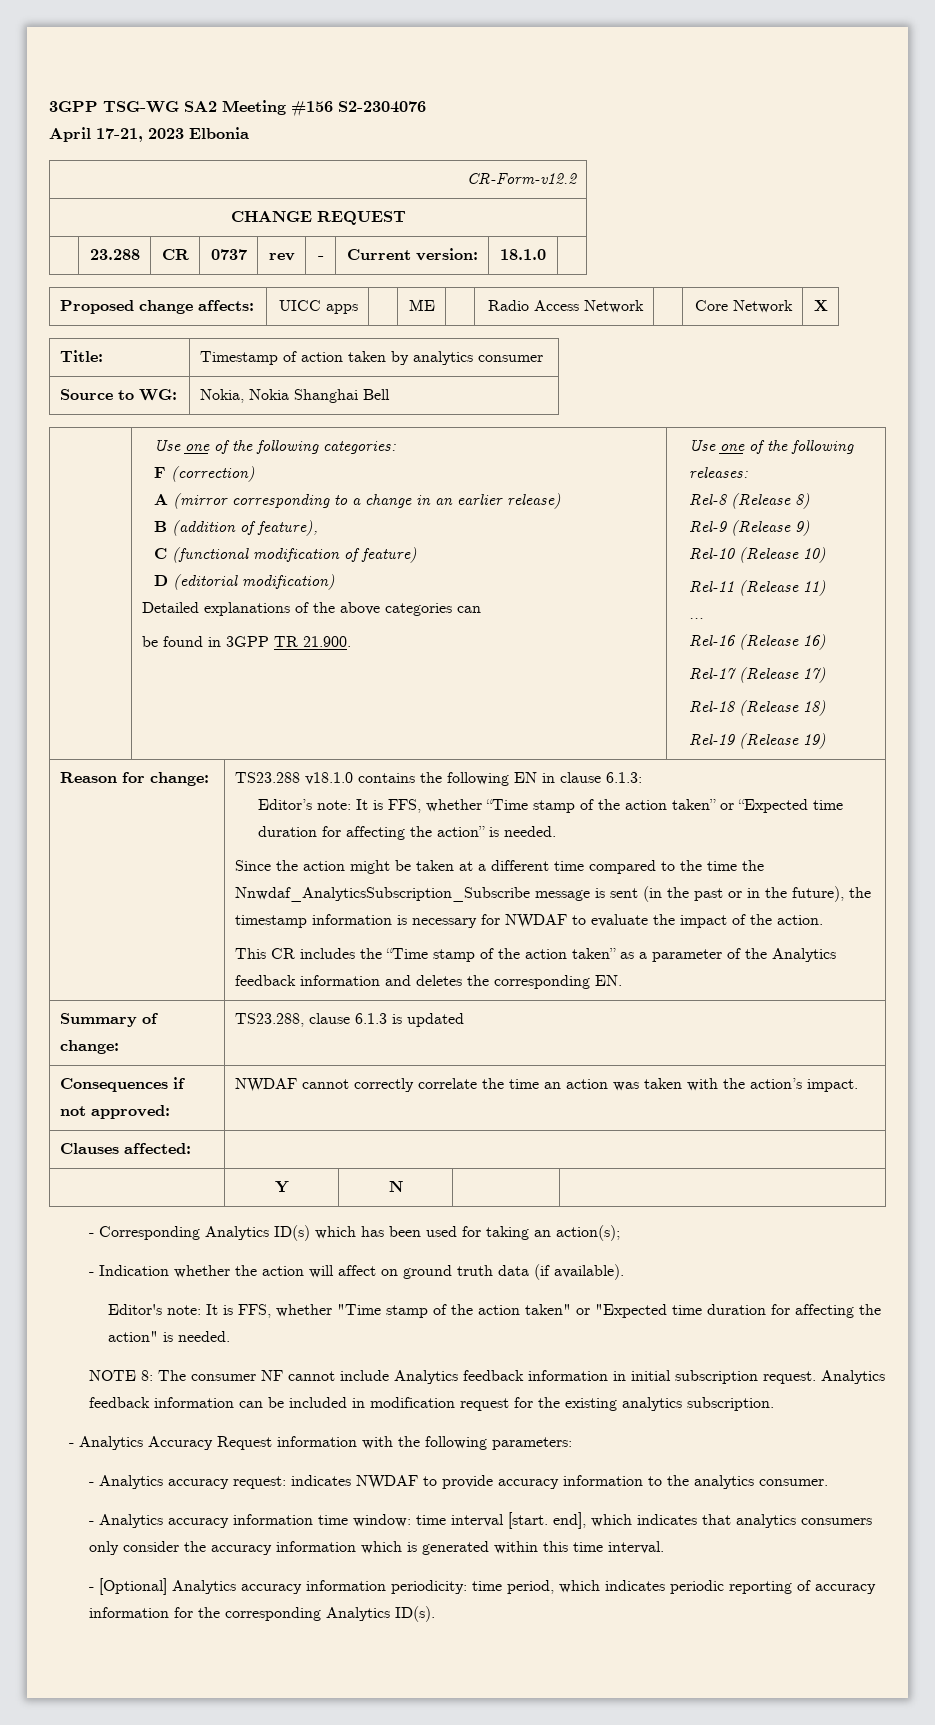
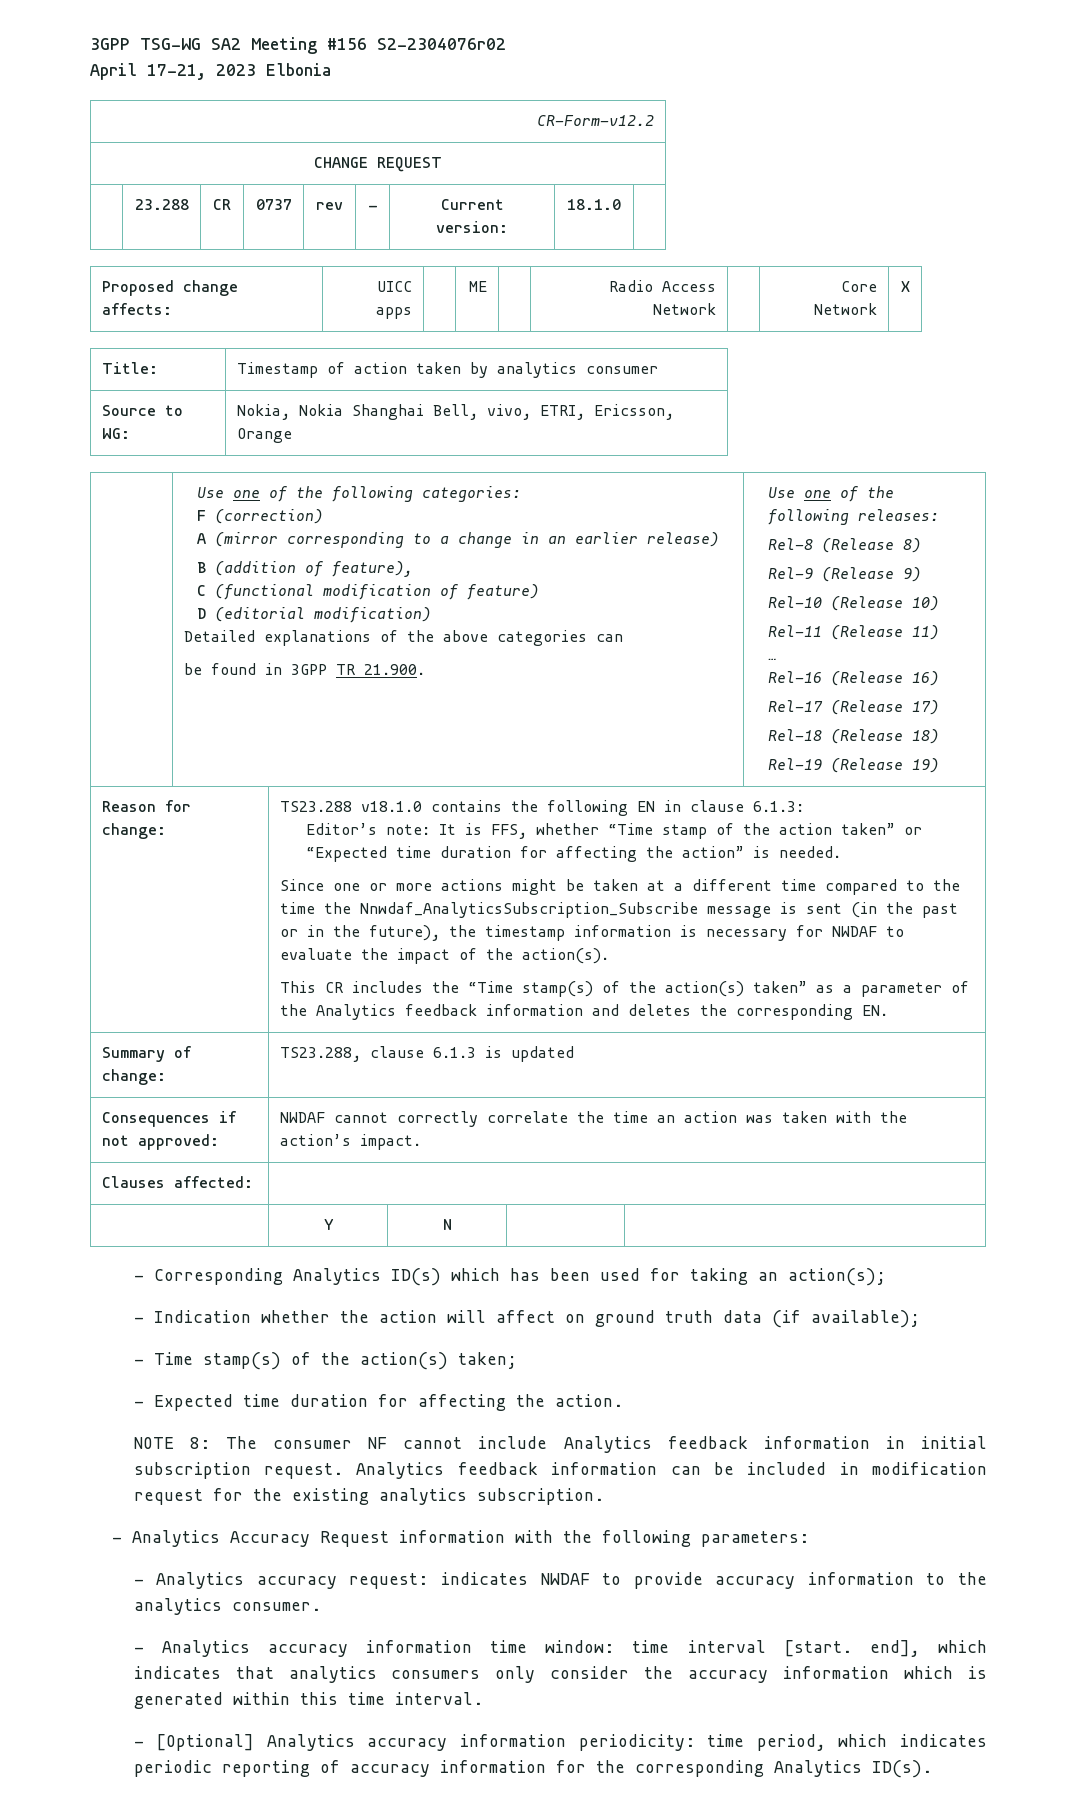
[338,101,426,113] S2-2304076 -> [377,38,506,50] S2-2304076r02
[362,389,390,400] Bell -> [432,404,674,420] [236,428,292,443] Bell, vivo, ETRI, Ericsson, Orange
[275,860,345,871] the action -> [332,879,503,891] one or more actions
[776,915,823,925] action. -> [521,948,609,964] action(s).
[432,948,567,962] stamp of the action -> [521,981,744,997] stamp(s) of the action(s)
[553,1264,624,1280] [108,1304,882,1318] [108,1331,231,1342] available). // Editor's note: It is FFS, whether "Time stamp of the action taken" or "Expected time duration for affecting the action" is needed. -> [810,1310,920,1328] [133,1352,517,1370] [133,1394,623,1411] available); // - Time stamp(s) of the action(s) taken; // - Expected time duration for affecting the action.

